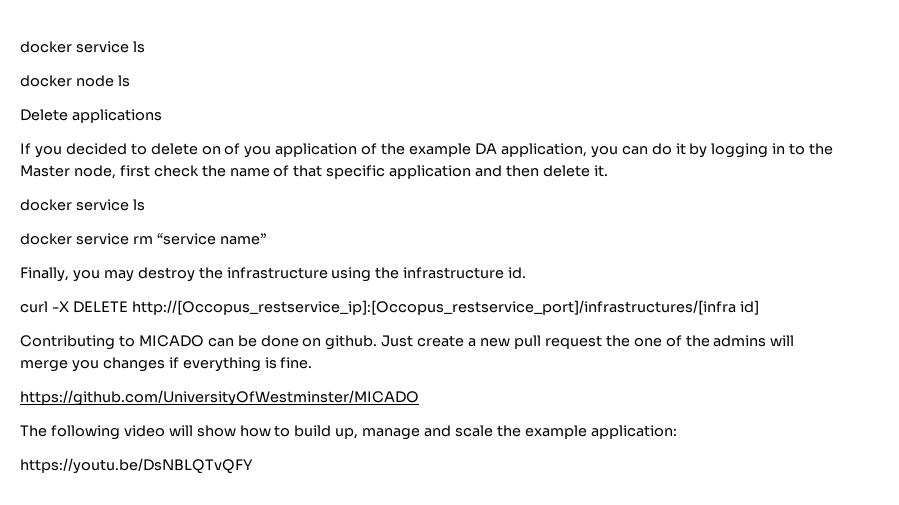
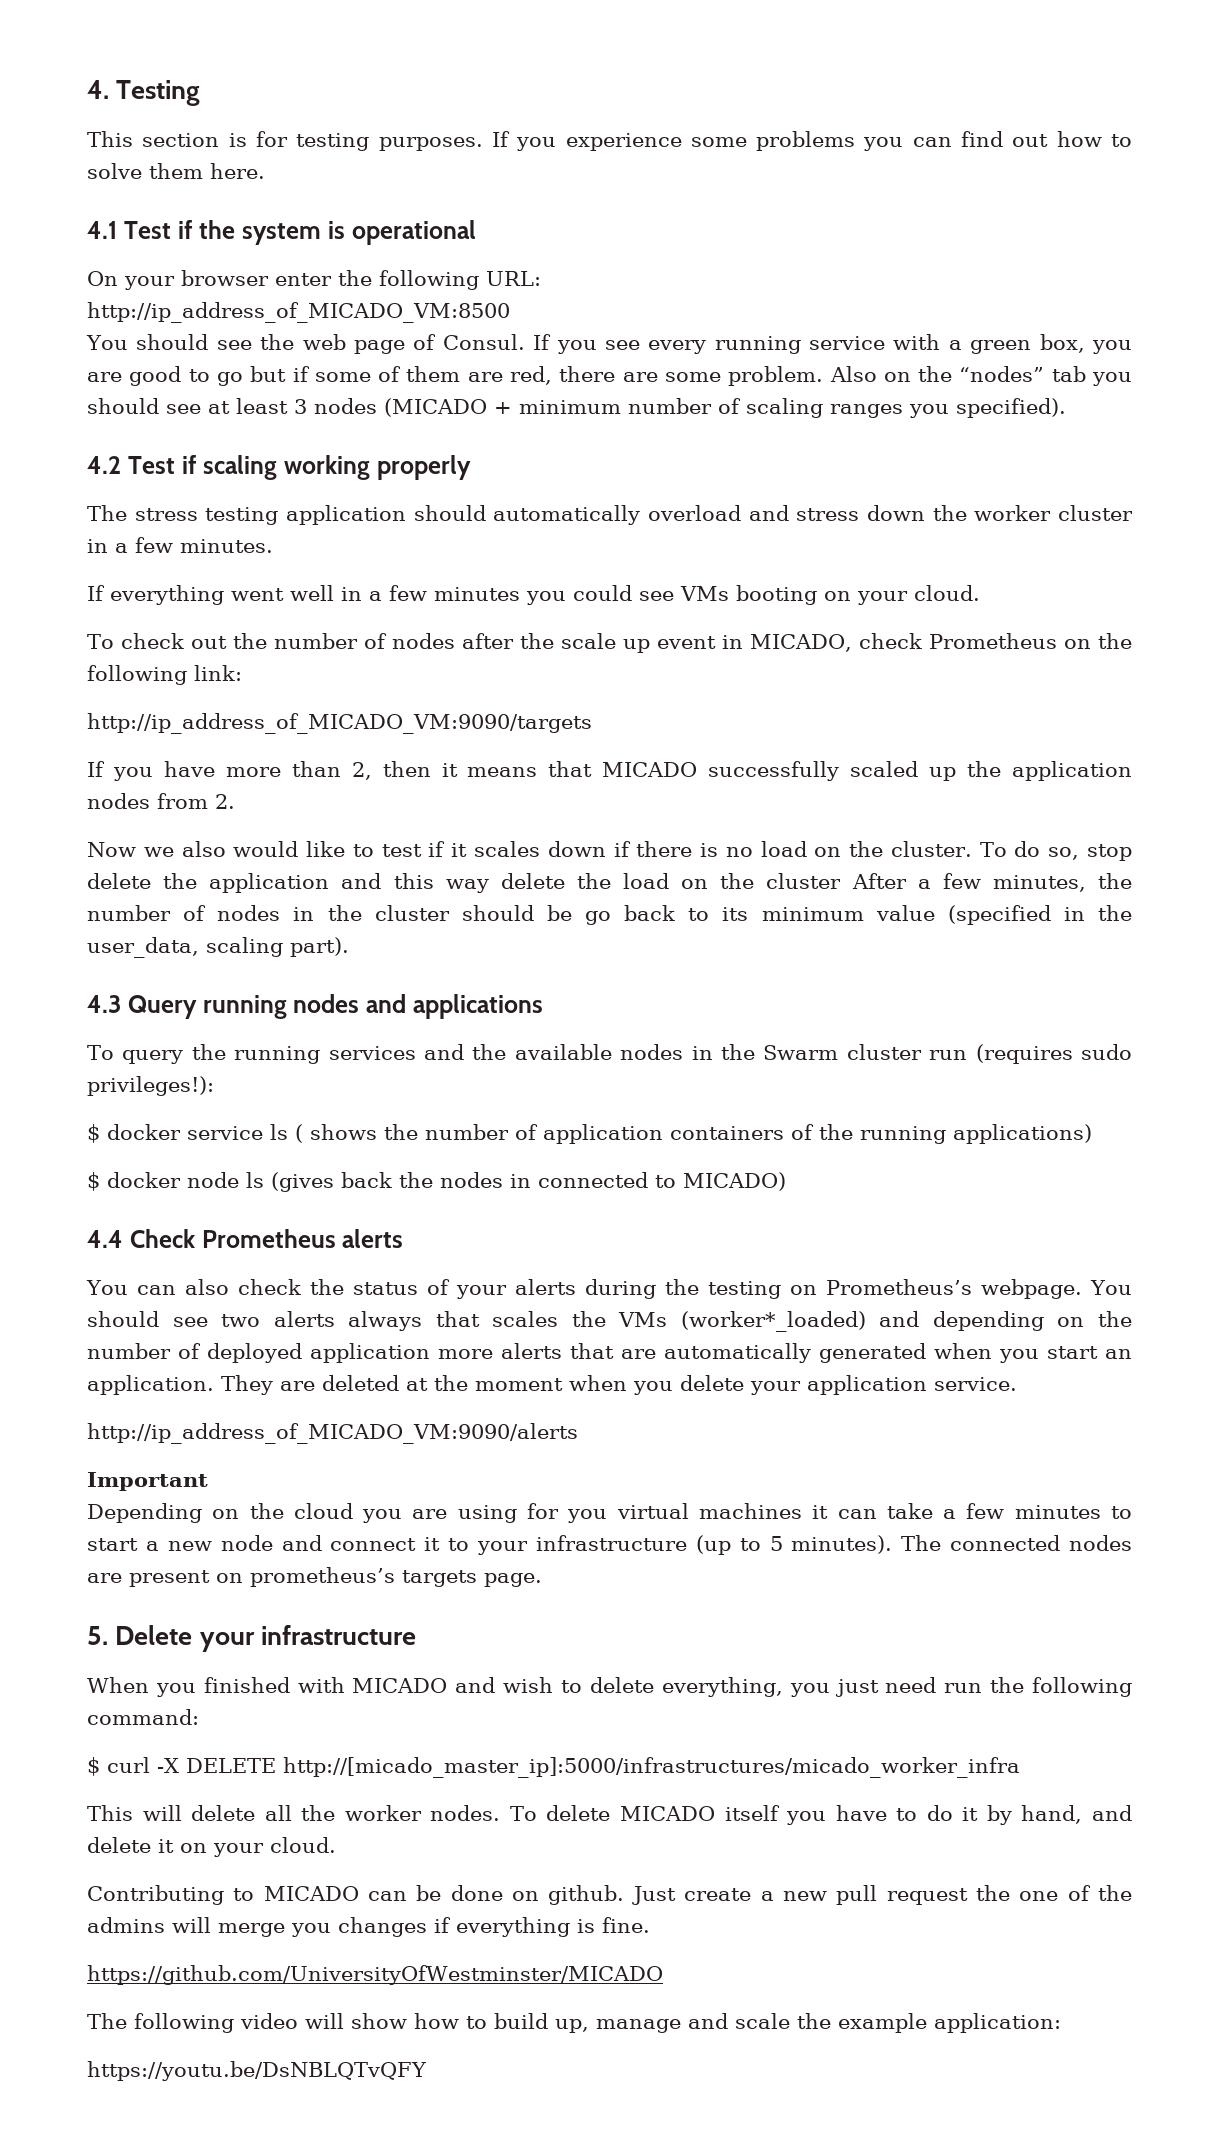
[20,41,145,53] [20,75,130,87] [20,109,162,123] [20,143,834,158] [20,165,608,179] [20,199,145,211] [20,233,266,245] [20,267,527,282] [20,300,759,315] docker service ls // docker node ls // Delete applications // If you decided to delete on of you application of the example DA application, you can do it by logging in to the Master node, first check the name of that specific application and then delete it. // docker service ls // docker service rm “service name” // Finally, you may destroy the infrastructure using the infrastructure id. // curl -X DELETE http://[Occopus_restservice_ip]:[Occopus_restservice_port]/infrastructures/[infra id] -> [87,80,201,106] [87,131,1132,151] [87,163,265,179] [87,220,476,245] [87,270,541,290] [87,302,510,323] [86,334,1133,354] [87,366,1132,386] [87,398,1066,418] [87,455,471,480] [87,505,1133,525] [87,537,273,553] [87,585,980,605] [87,633,1133,653] [87,665,242,685] [87,713,592,734] [87,761,1132,781] [87,793,235,809] [87,841,1133,861] [87,873,1132,893] [87,905,1132,925] [87,937,349,958] [87,994,543,1019] [87,1044,1132,1064] [87,1076,214,1096] [87,1124,1092,1144] [87,1172,786,1192] [87,1229,404,1248] [86,1279,1133,1299] [87,1311,1132,1332] [87,1343,1132,1363] [87,1375,1017,1395] [87,1423,578,1444] [87,1472,208,1491] [87,1503,1132,1523] [87,1535,1132,1555] [87,1567,542,1587] [87,1625,416,1652] [87,1677,1132,1697] [87,1709,199,1725] [87,1757,1020,1778] [87,1805,1132,1825] [87,1837,336,1857] 4. Testing // This section is for testing purposes. If you experience some problems you can find out how to solve them here. // 4.1 Test if the system is operational // On your browser enter the following URL: // http://ip_address_of_MICADO_VM:8500 // You should see the web page of Consul. If you see every running service with a green box, you are good to go but if some of them are red, there are some problem. Also on the “nodes” tab you should see at least 3 nodes (MICADO + minimum number of scaling ranges you specified). // 4.2 Test if scaling working properly // The stress testing application should automatically overload and stress down the worker cluster in a few minutes. // If everything went well in a few minutes you could see VMs booting on your cloud. // To check out the number of nodes after the scale up event in MICADO, check Prometheus on the following link: // http://ip_address_of_MICADO_VM:9090/targets // If you have more than 2, then it means that MICADO successfully scaled up the application nodes from 2. // Now we also would like to test if it scales down if there is no load on the cluster. To do so, stop delete the application and this way delete the load on the cluster After a few minutes, the number of nodes in the cluster should be go back to its minimum value (specified in the user_data, scaling part). // 4.3 Query running nodes and applications // To query the running services and the available nodes in the Swarm cluster run (requires sudo privileges!): // $ docker service ls ( shows the number of application containers of the running applications) // $ docker node ls (gives back the nodes in connected to MICADO) // 4.4 Check Prometheus alerts // You can also check the status of your alerts during the testing on Prometheus’s webpage. You should see two alerts always that scales the VMs (worker*_loaded) and depending on the number of deployed application more alerts that are automatically generated when you start an application. They are deleted at the moment when you delete your application service. // http://ip_address_of_MICADO_VM:9090/alerts // Important // Depending on the cloud you are using for you virtual machines it can take a few minutes to start a new node and connect it to your infrastructure (up to 5 minutes). The connected nodes are present on prometheus’s targets page. // 5. Delete your infrastructure // When you finished with MICADO and wish to delete everything, you just need run the following command: // $ curl -X DELETE http://[micado_master_ip]:5000/infrastructures/micado_worker_infra // This will delete all the worker nodes. To delete MICADO itself you have to do it by hand, and delete it on your cloud.

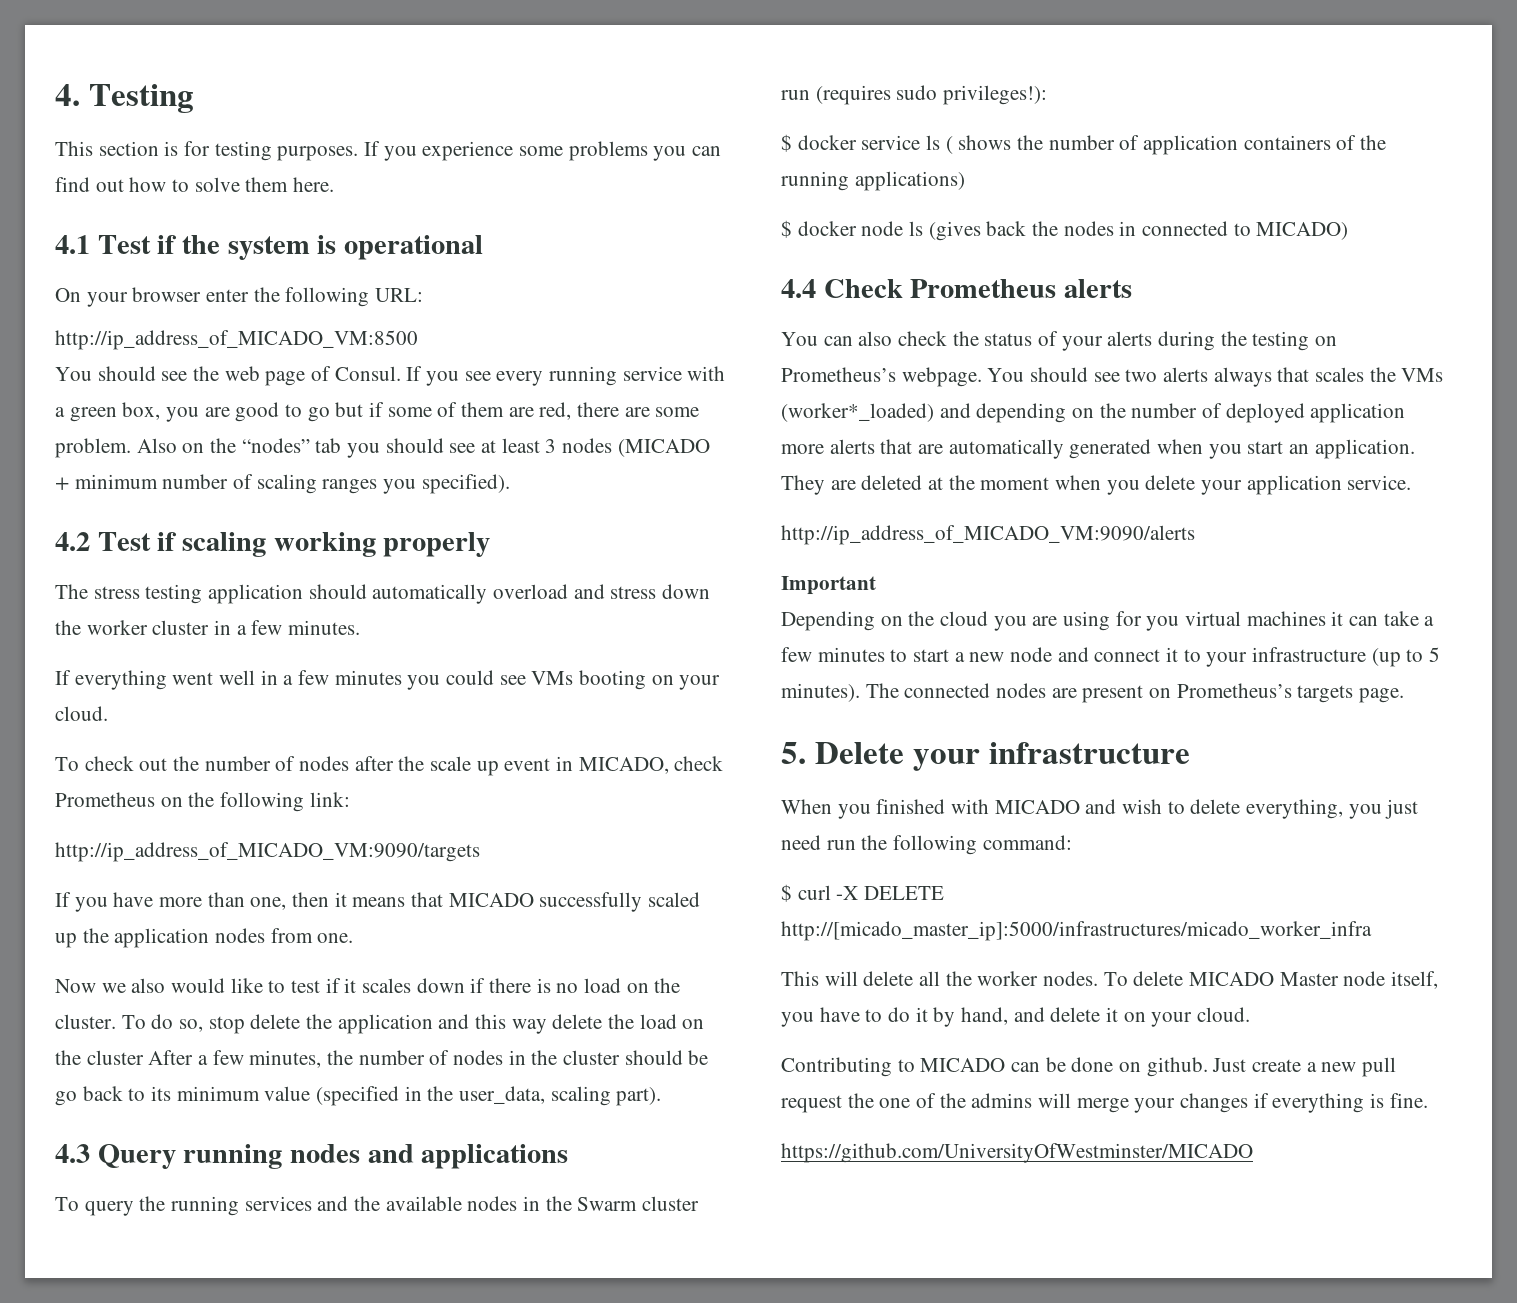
[351,762,372,780] 2, -> [250,897,287,910] one,
[215,794,235,809] 2. -> [317,933,354,943] one.
[250,1567,395,1587] prometheus’s -> [1176,683,1292,698] Prometheus’s
[724,1805,780,1821] itself -> [1279,971,1439,989] Master node itself,
[291,1923,331,1937] you -> [1134,1098,1176,1113] your
[87,2013,1061,2033] [87,2061,427,2081] // The following video will show how to build up, manage and scale the example application: // https://youtu.be/DsNBLQTvQFY -> (1253, 1153) none

